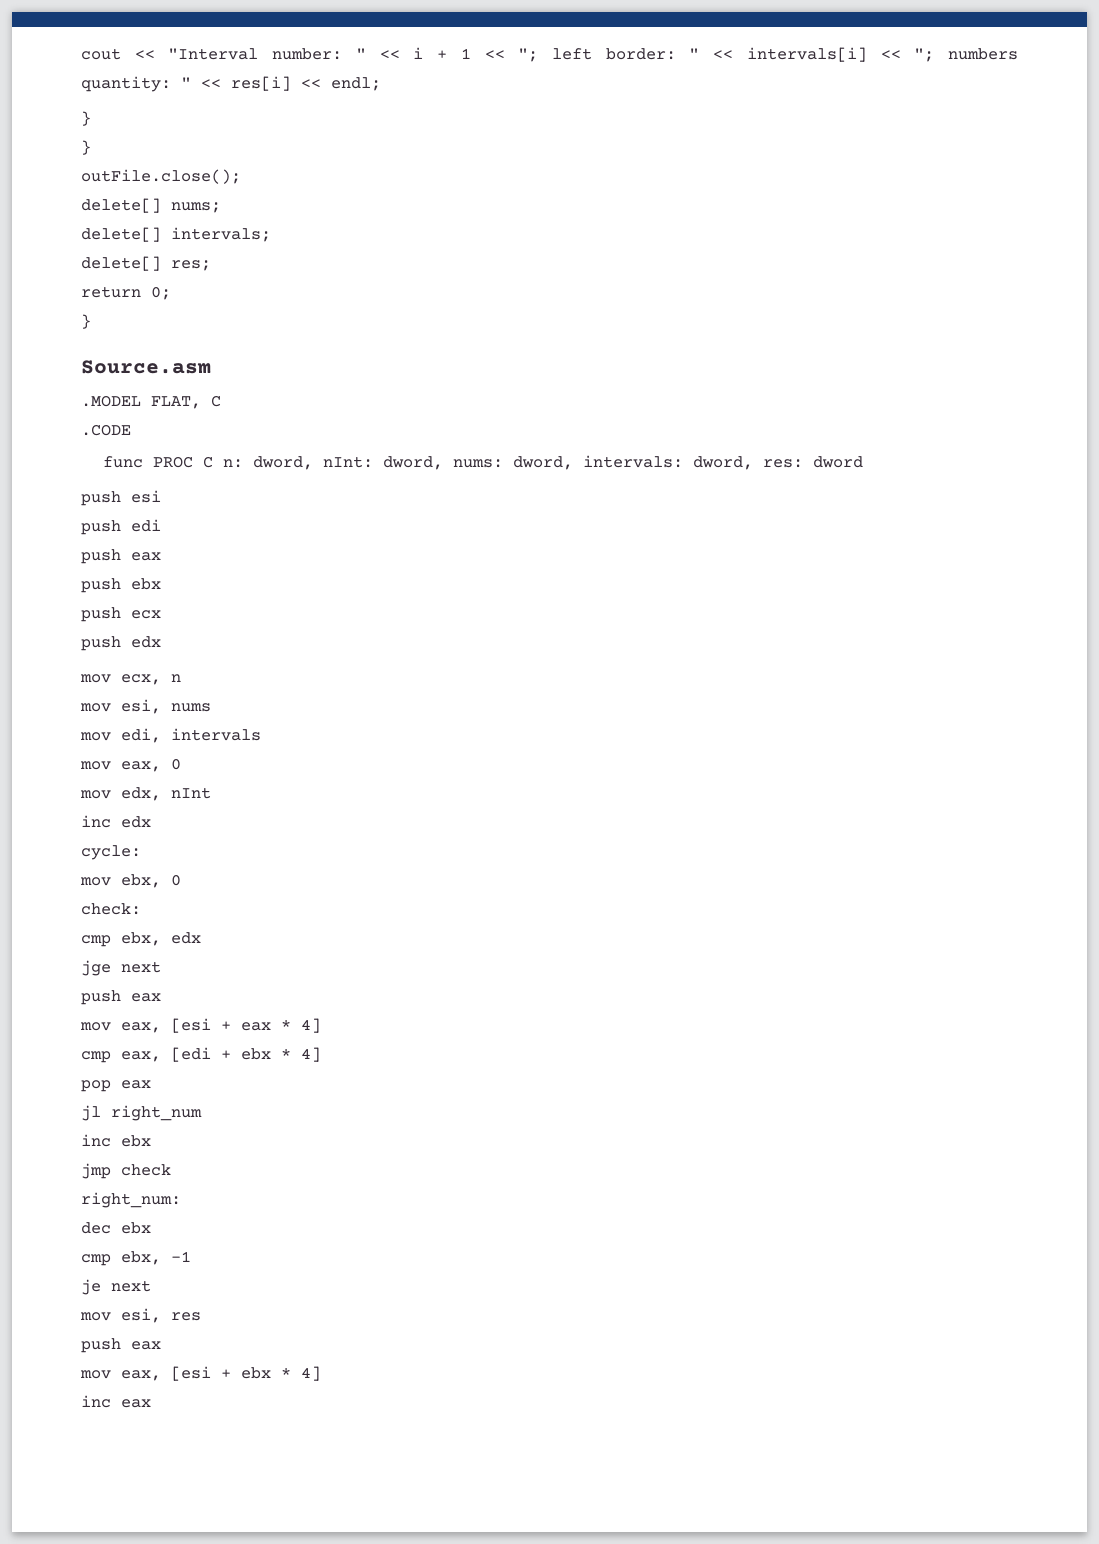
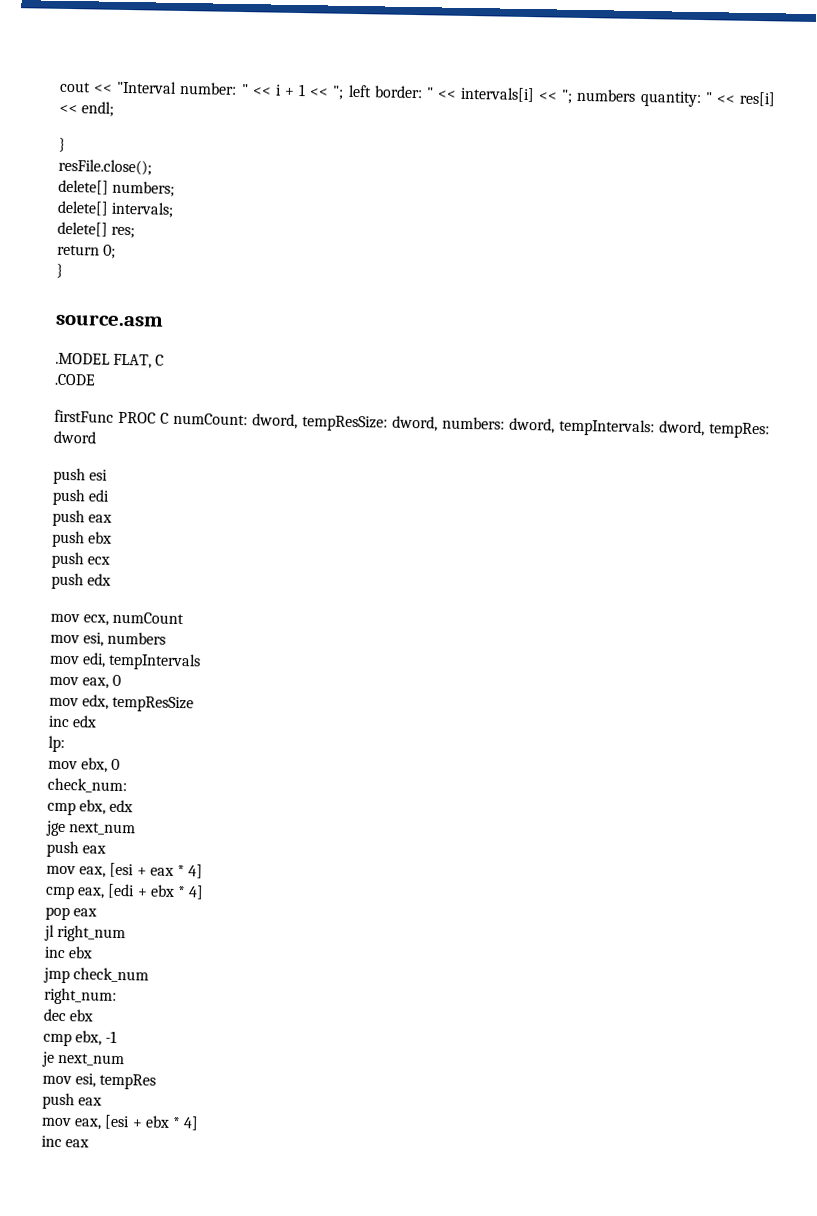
[81,140,91,155] [81,169,241,184] [81,198,221,213] } // outFile.close(); // delete[] nums; -> [58,158,152,176] [58,179,176,197] resFile.close(); // delete[] numbers;
[81,360,211,374] Source.asm -> [55,313,164,327] source.asm
[103,456,144,468] func -> [54,409,114,423] firstFunc
[223,455,804,470] n: dword, nInt: dword, nums: dword, intervals: dword, res: -> [173,412,770,439] numCount: dword, tempResSize: dword, numbers: dword, tempIntervals: dword, tempRes:
[171,674,181,682] [80,699,211,714] n // mov esi, nums -> [112,611,185,625] [50,631,167,647] numCount // mov esi, numbers
[171,728,261,741] intervals -> [108,652,202,671] tempIntervals
[171,787,211,799] nInt -> [112,695,195,713] tempResSize
[81,845,141,860] cycle: -> [48,735,65,753] lp:
[81,903,141,915] check: -> [47,777,127,794] check_num:
[121,961,161,973] next -> [69,822,137,836] next_num
[121,1164,171,1176] check -> [73,967,150,983] check_num
[111,1280,151,1292] [80,1308,201,1323] next // mov esi, res -> [57,1052,126,1067] [42,1073,157,1090] next_num // mov esi, tempRes

